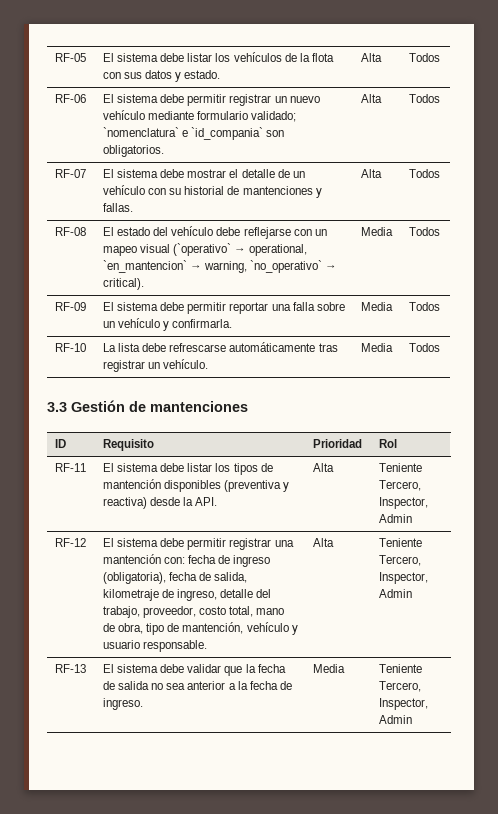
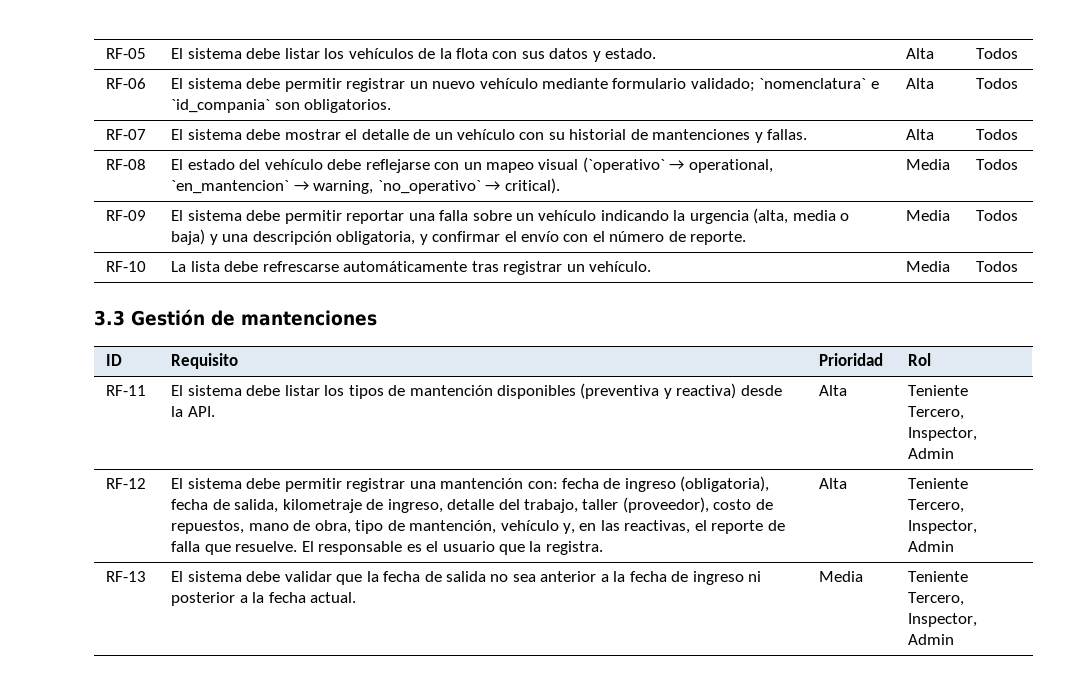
[163,319,233,331] y confirmarla. -> [600,208,850,224] [171,229,747,245] indicando la urgencia (alta, media o baja) y una descripción obligatoria, y confirmar el envío con el número de reporte.
[143,606,254,618] proveedor, costo total, -> [582,497,773,513] [171,520,245,534] taller (proveedor), costo de repuestos,
[291,625,298,635] [103,640,208,652] y usuario responsable. -> [562,520,785,534] [171,541,603,555] y, en las reactivas, el reporte de falla que resuelve. El responsable es el usuario que la registra.
[103,698,144,710] ingreso. -> [692,571,762,585] [171,592,357,606] ingreso ni posterior a la fecha actual.

